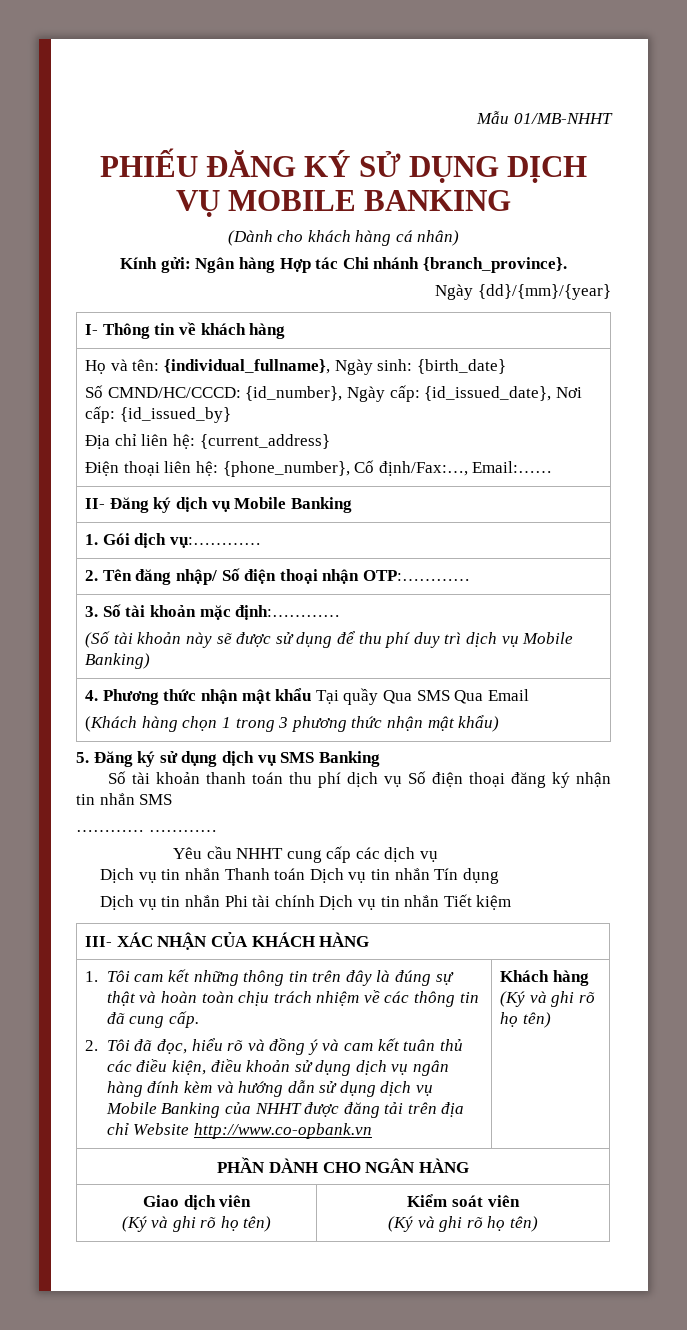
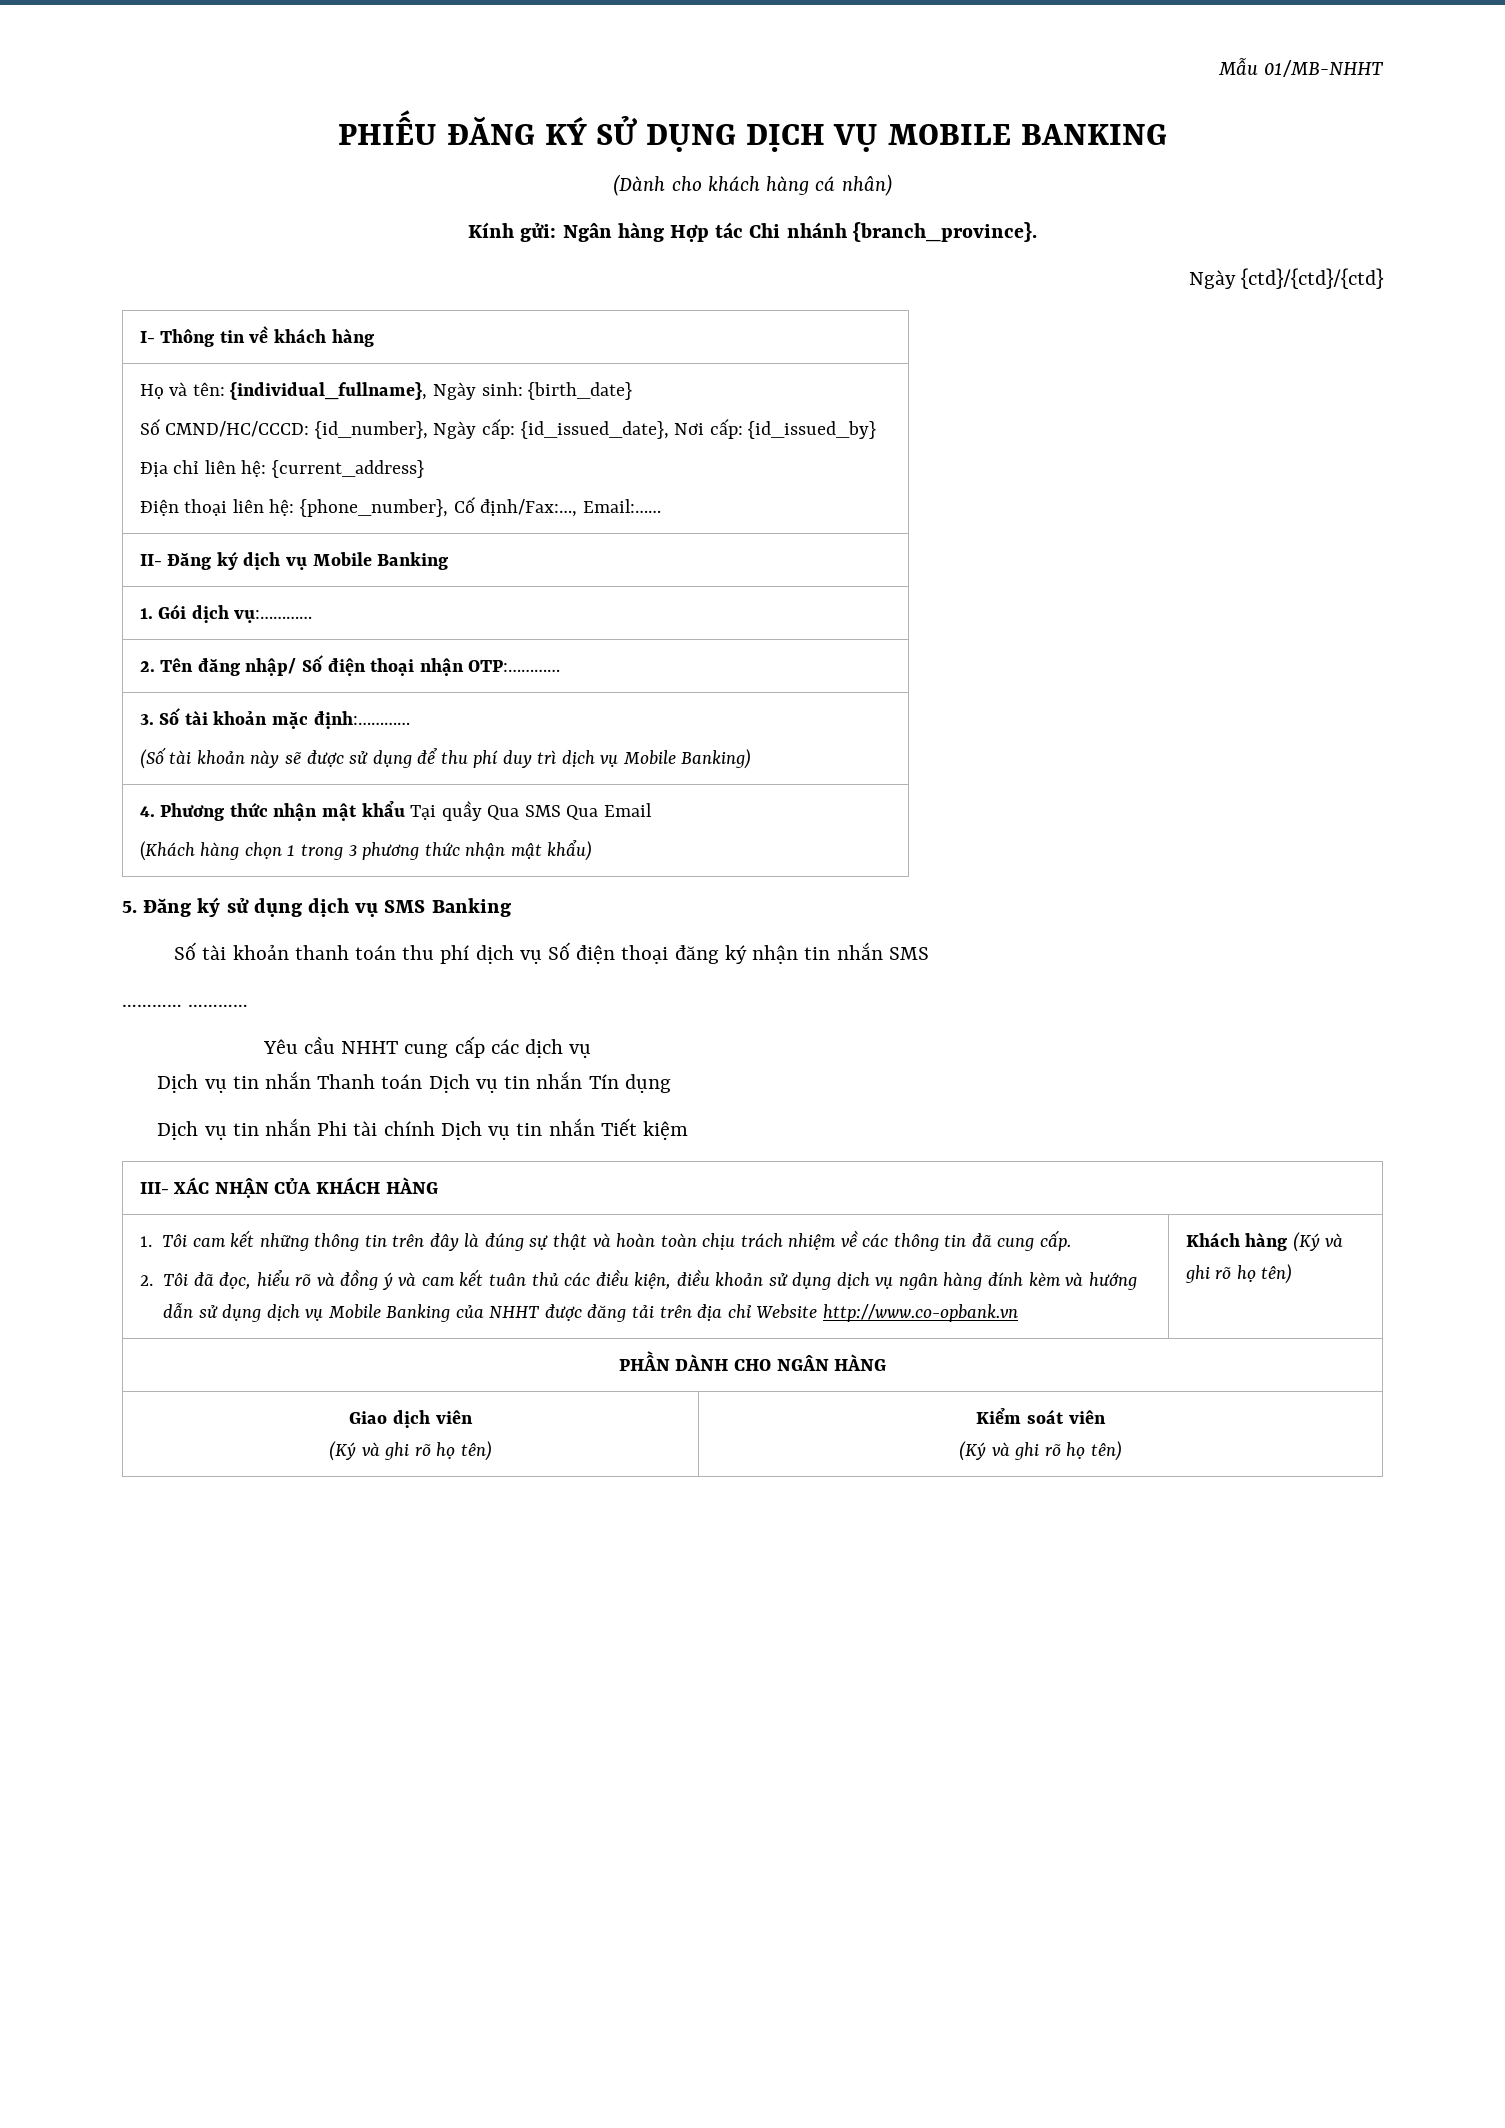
[477,284,611,300] {dd}/{mm}/{year} -> [1241,268,1384,289] {ctd}/{ctd}/{ctd}

